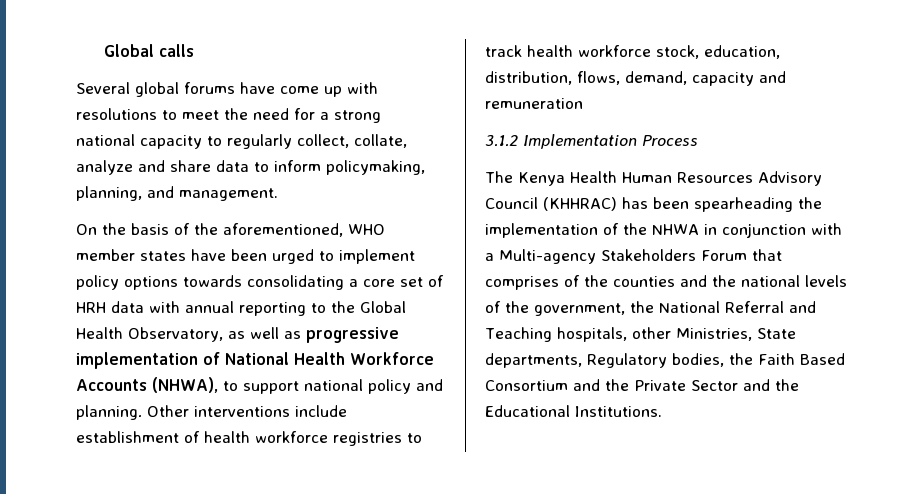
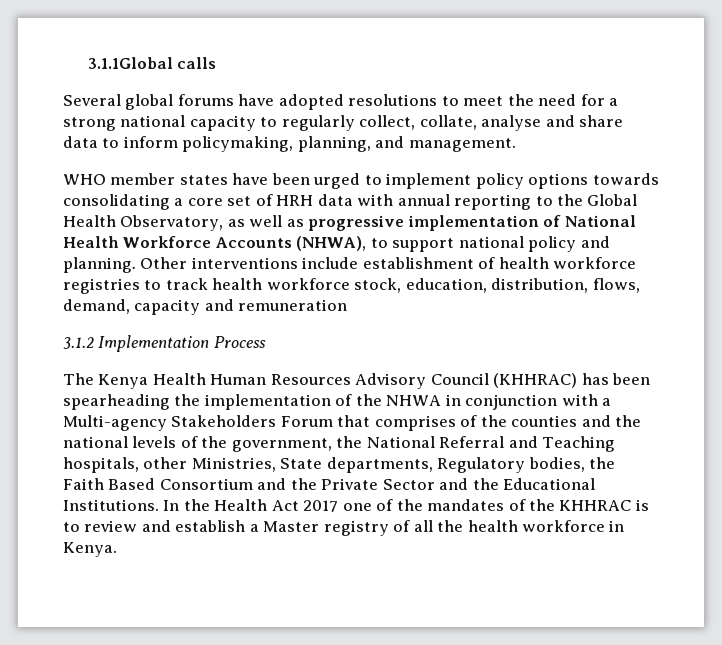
[104,44,155,57] Global -> [87,57,173,69] 3.1.1Global
[280,82,378,97] come up with -> [278,94,344,110] adopted
[76,160,133,175] analyze -> [481,115,542,131] analyse
[76,223,343,237] On the basis of the aforementioned, -> (516, 145) none
(662, 411) none -> [163,499,649,512] [63,520,625,536] [63,542,117,557] In the Health Act 2017 one of the mandates of the KHHRAC is to review and establish a Master registry of all the health workforce in Kenya.

